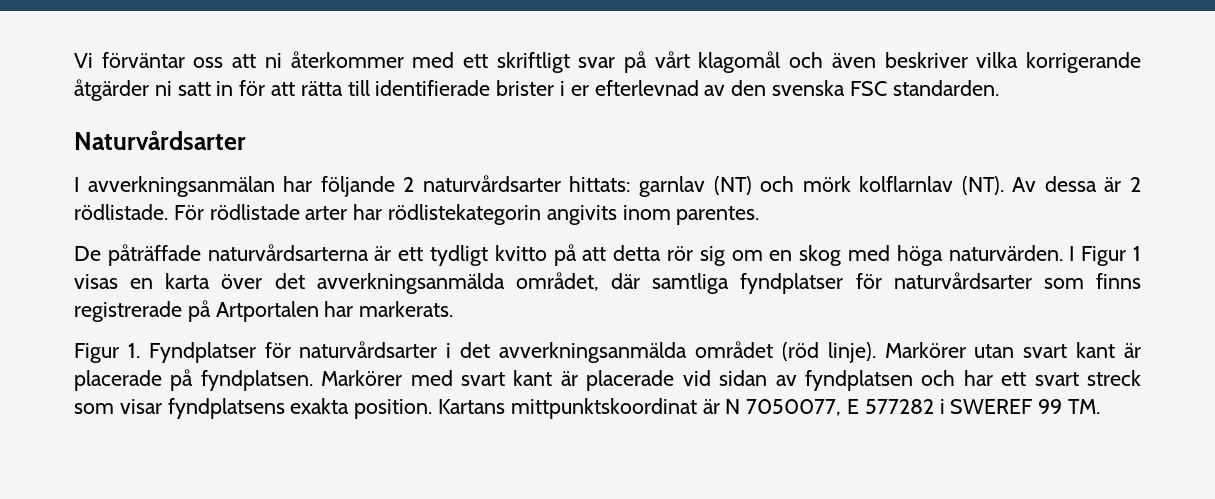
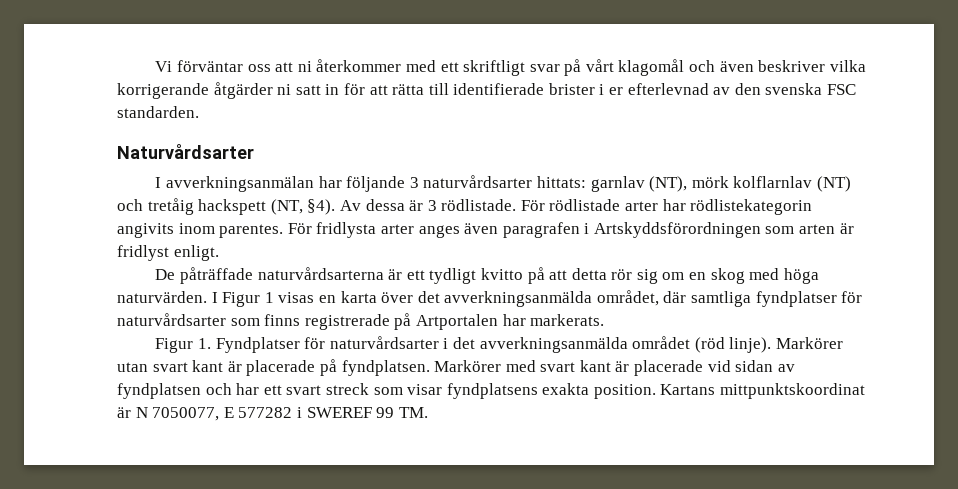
[403,177,415,192] 2 -> [409,177,419,188] 3
[713,176,1004,195] (NT) och mörk kolflarnlav (NT). -> [649,176,851,192] [117,198,336,215] (NT), mörk kolflarnlav (NT) och tretåig hackspett (NT, §4).
[1130,177,1141,192] 2 -> [427,200,437,211] 3
(760, 215) none -> [287,222,854,238] [117,245,219,261] För fridlysta arter anges även paragrafen i Artskyddsförordningen som arten är fridlyst enligt.

